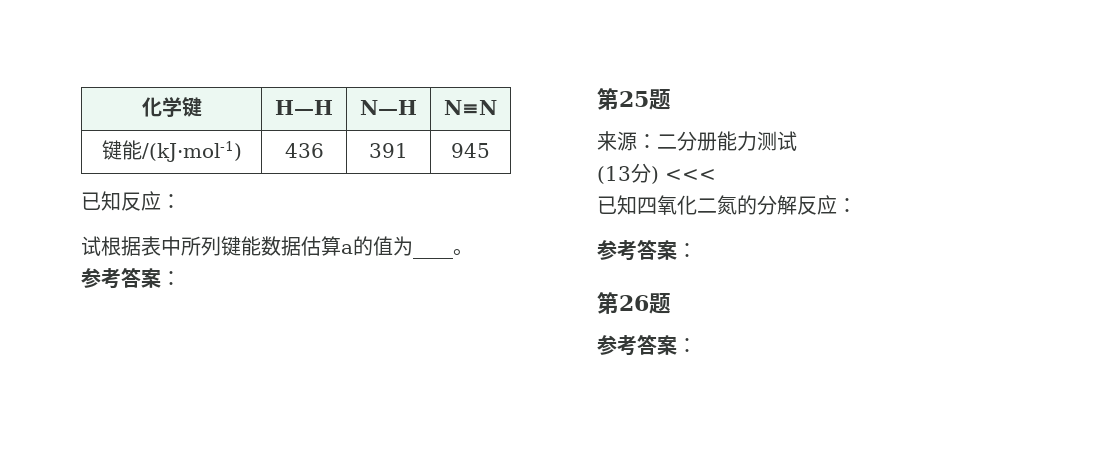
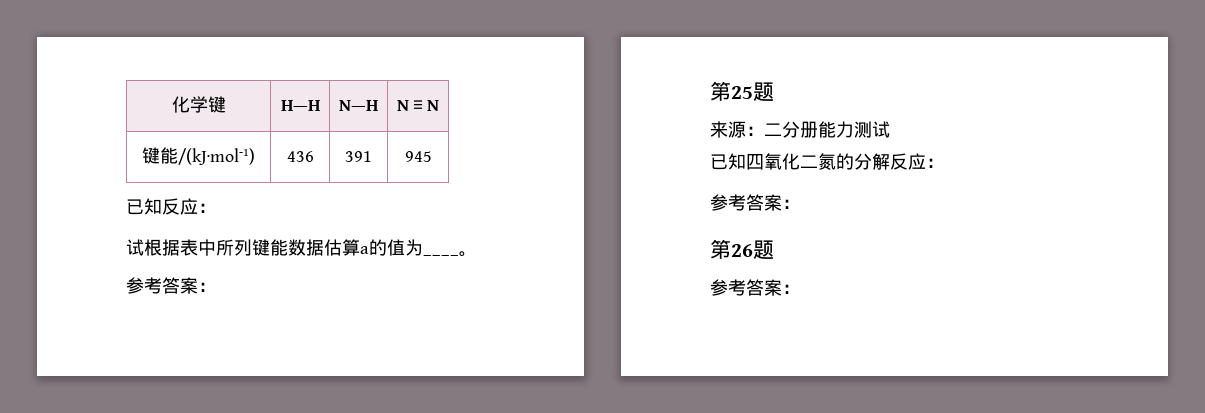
[597,163,716,184] // (13分) <<< -> (890, 129) none

